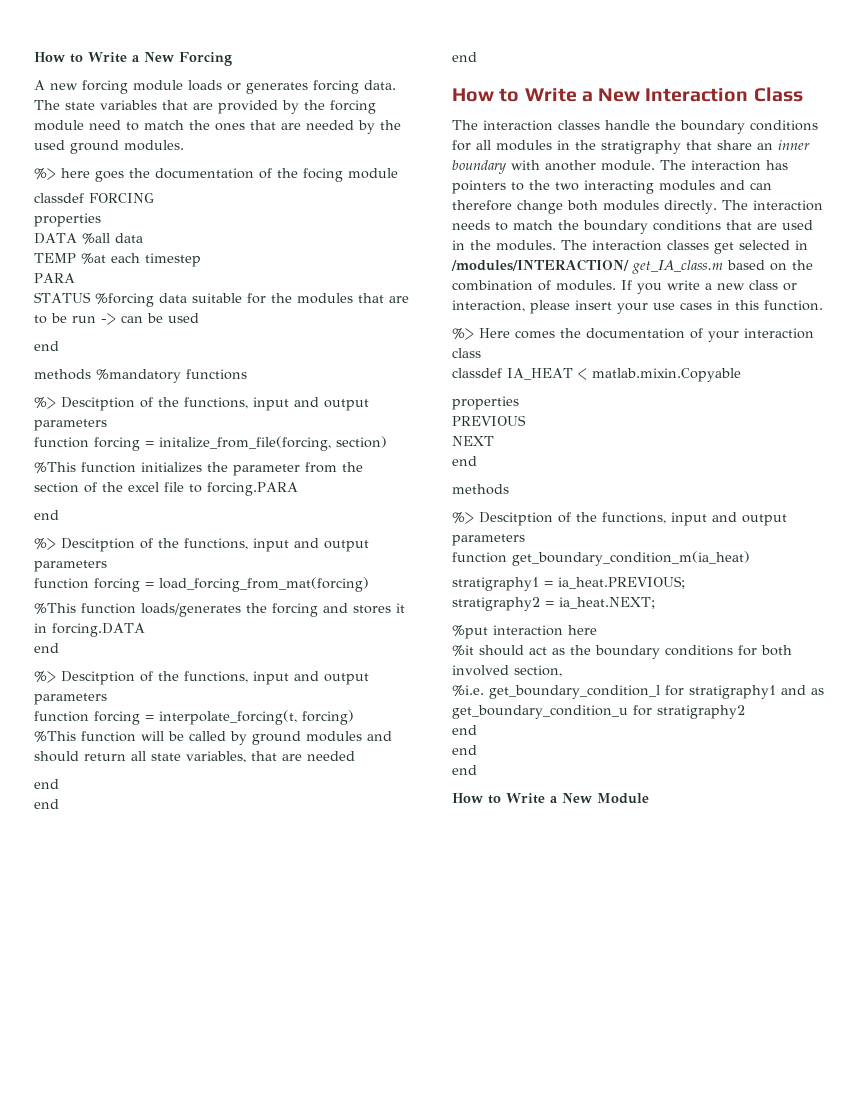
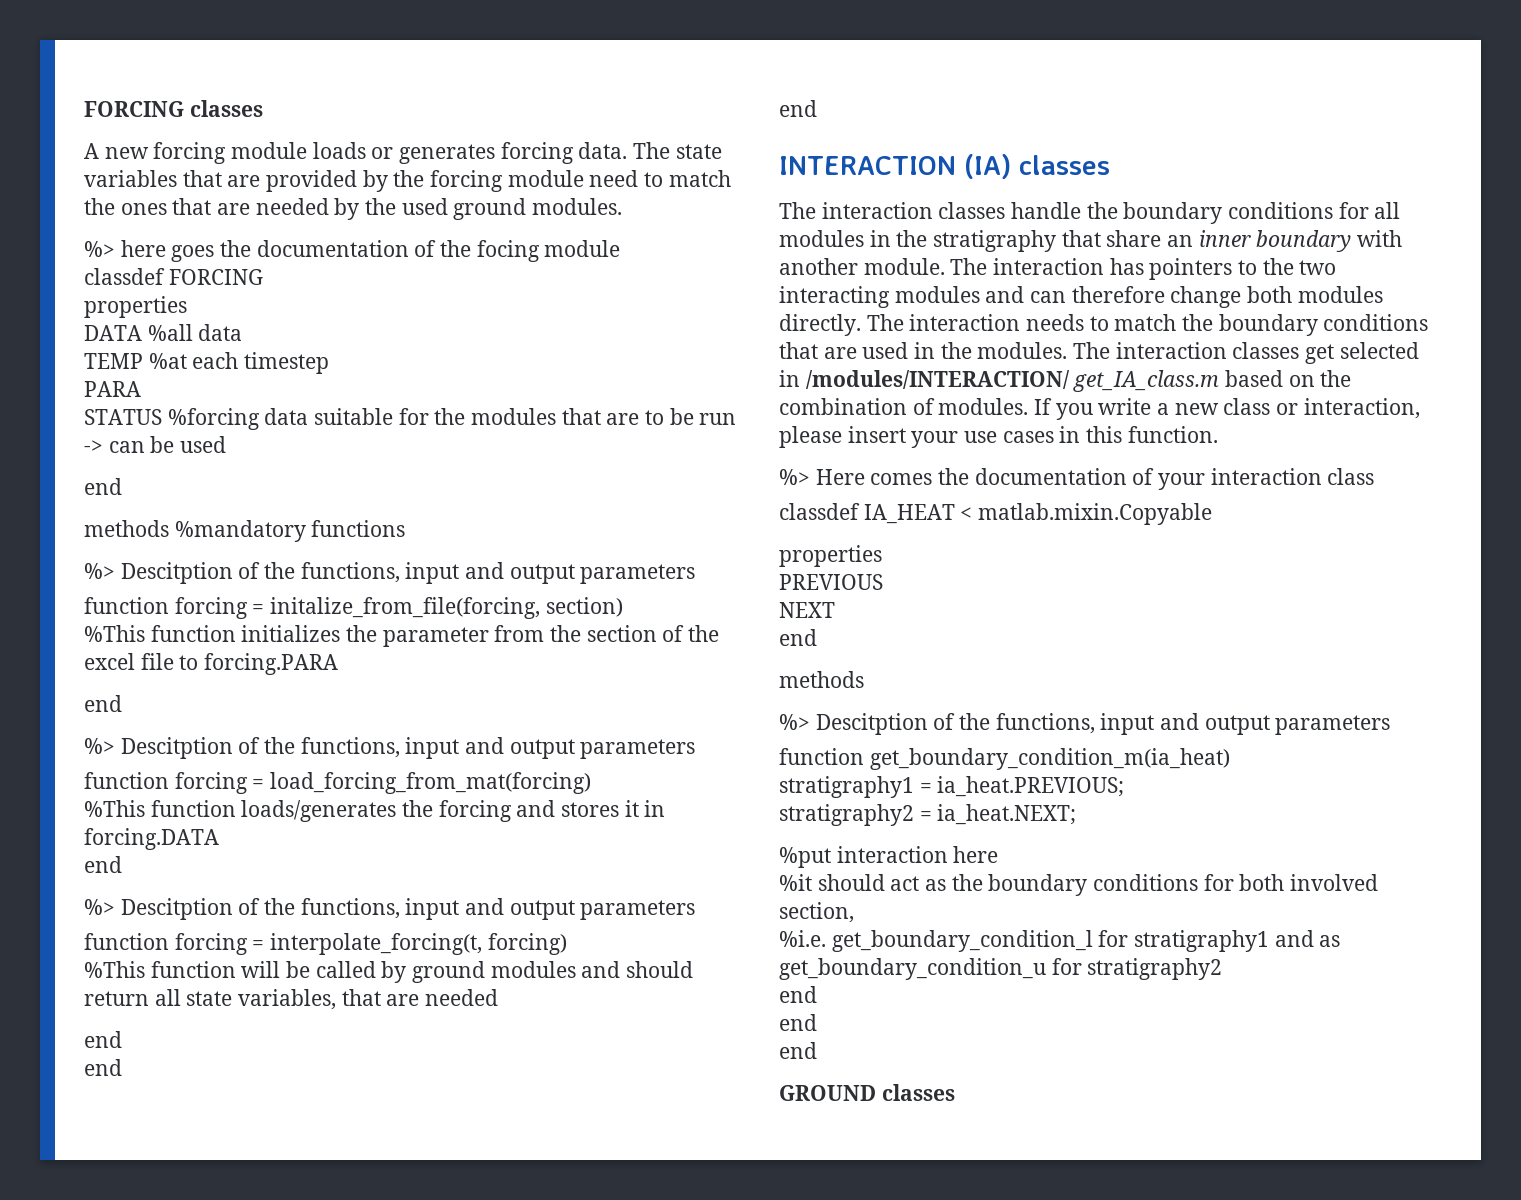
[34,52,232,66] How to Write a New Forcing -> [84,100,263,117] FORCING classes
[452,87,803,102] How to Write a New Interaction Class -> [779,154,1110,179] INTERACTION (IA) classes
[452,793,649,804] How to Write a New Module -> [779,1084,955,1101] GROUND classes

